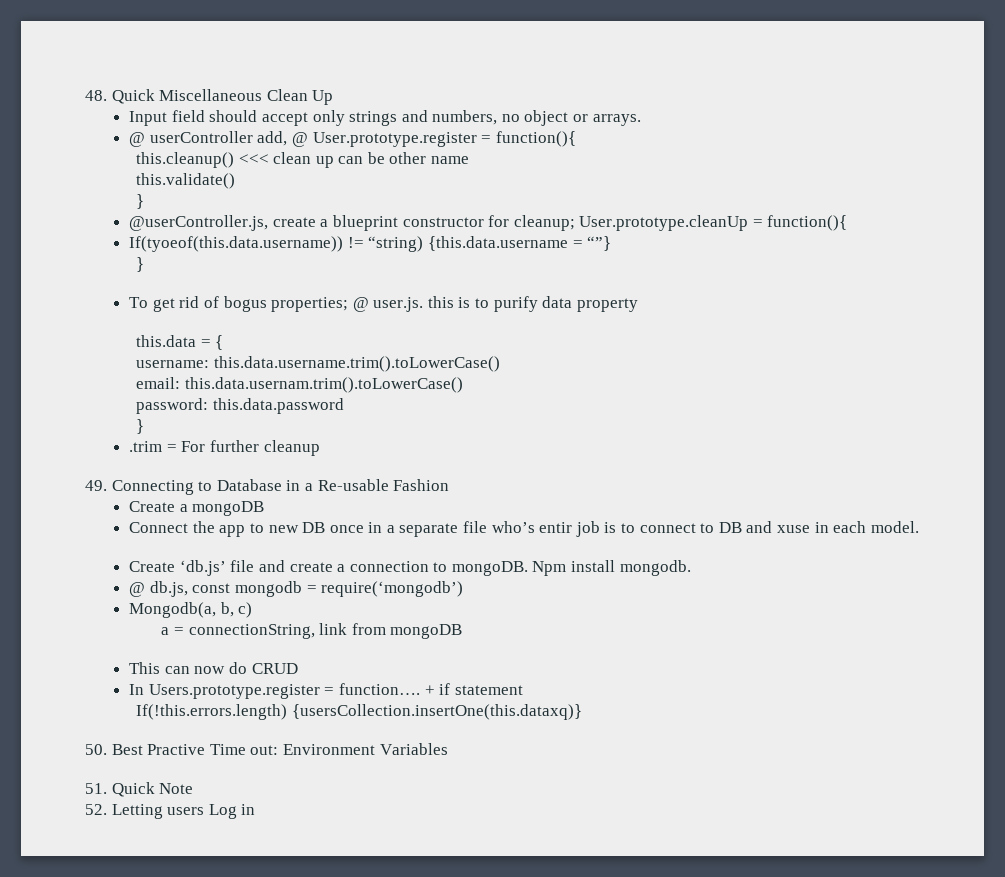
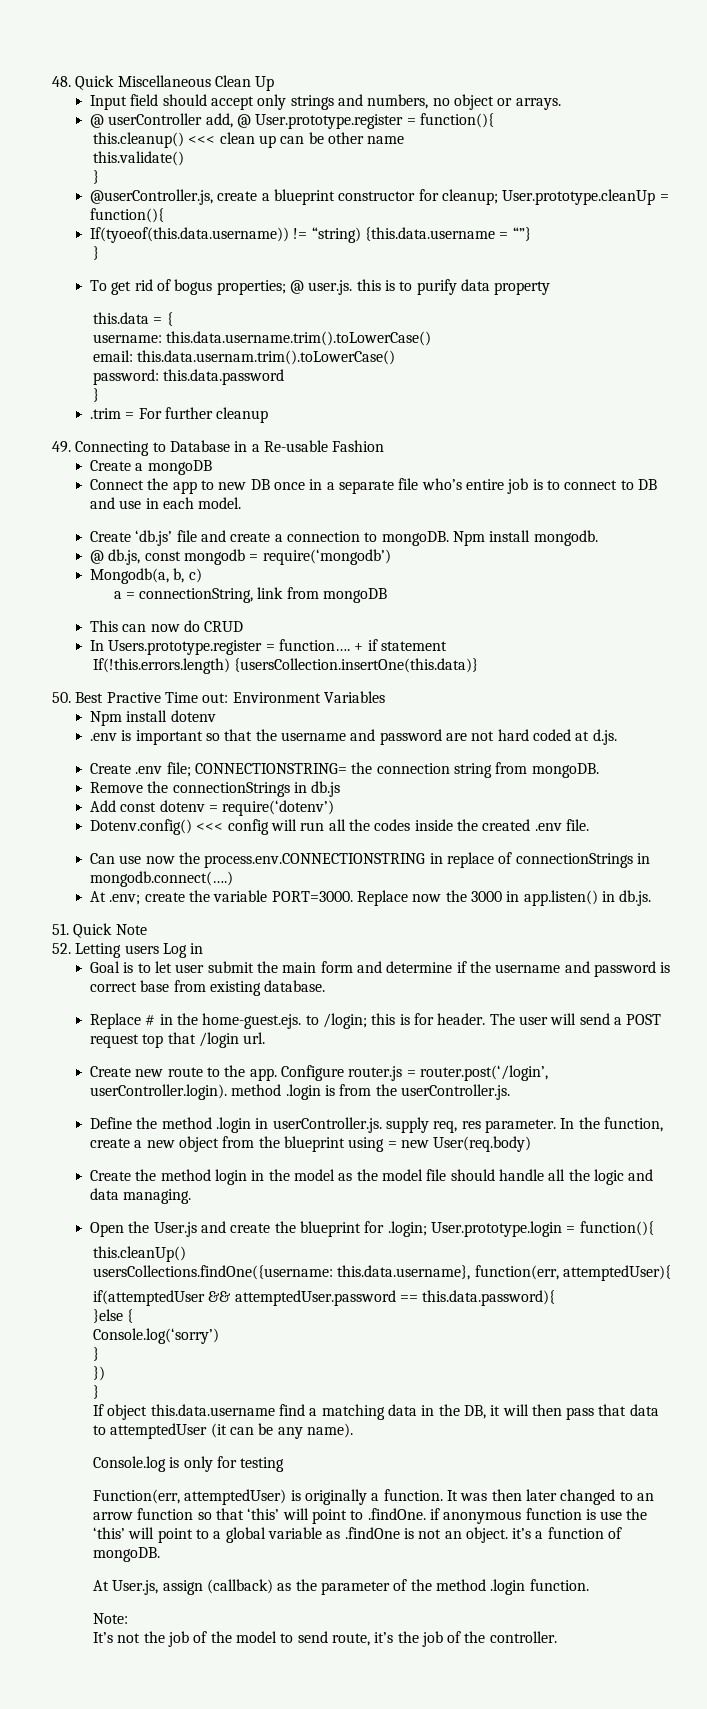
[539,522,573,533] entir -> [465,479,504,490] entire
[776,525,810,533] xuse -> [119,500,142,509] use
[291,704,582,720] {usersCollection.insertOne(this.dataxq)} -> [234,658,479,673] {usersCollection.insertOne(this.data)}
(448, 749) none -> [90,710,216,726] [90,729,617,745] [90,762,599,778] [90,781,341,797] [90,800,335,816] [90,819,589,835] [90,852,650,868] [90,871,234,887] [90,890,652,906] // Npm install dotenv // .env is important so that the username and password are not hard coded at d.js. // Create .env file; CONNECTIONSTRING= the connection string from mongoDB. // Remove the connectionStrings in db.js // Add const dotenv = require(‘dotenv’) // Dotenv.config() <<< config will run all the codes inside the created .env file. // Can use now the process.env.CONNECTIONSTRING in replace of connectionStrings in mongodb.connect(….) // At .env; create the variable PORT=3000. Replace now the 3000 in app.listen() in db.js.
(256, 809) none -> [90,961,671,977] [90,980,326,996] [90,1013,662,1029] [90,1032,266,1048] [90,1065,548,1081] [90,1084,511,1100] [90,1117,663,1133] [90,1136,532,1152] [90,1169,654,1185] [90,1188,192,1204] [90,1221,654,1237] [93,1246,187,1262] [93,1265,671,1281] [93,1290,556,1306] [93,1309,134,1323] [93,1328,220,1344] [93,1347,100,1361] [93,1366,106,1381] [93,1385,100,1399] [93,1404,659,1420] [93,1423,353,1439] [93,1456,285,1472] [93,1489,654,1505] [93,1508,648,1524] [93,1527,623,1543] [93,1547,161,1562] [93,1579,589,1595] [93,1613,129,1624] [93,1631,557,1647] // Goal is to let user submit the main form and determine if the username and password is correct base from existing database. // Replace # in the home-guest.ejs. to /login; this is for header. The user will send a POST request top that /login url. // Create new route to the app. Configure router.js = router.post(‘/login’, userController.login). method .login is from the userController.js. // Define the method .login in userController.js. supply req, res parameter. In the function, create a new object from the blueprint using = new User(req.body) // Create the method login in the model as the model file should handle all the logic and data managing. // Open the User.js and create the blueprint for .login; User.prototype.login = function(){ // this.cleanUp() // usersCollections.findOne({username: this.data.username}, function(err, attemptedUser){ // if(attemptedUser && attemptedUser.password == this.data.password){ // }else { // Console.log(‘sorry’) // } // }) // } // If object this.data.username find a matching data in the DB, it will then pass that data to attemptedUser (it can be any name). // Console.log is only for testing // Function(err, attemptedUser) is originally a function. It was then later changed to an arrow function so that ‘this’ will point to .findOne. if anonymous function is use the ‘this’ will point to a global variable as .findOne is not an object. it’s a function of mongoDB. // At User.js, assign (callback) as the parameter of the method .login function. // Note: // It’s not the job of the model to send route, it’s the job of the controller.

